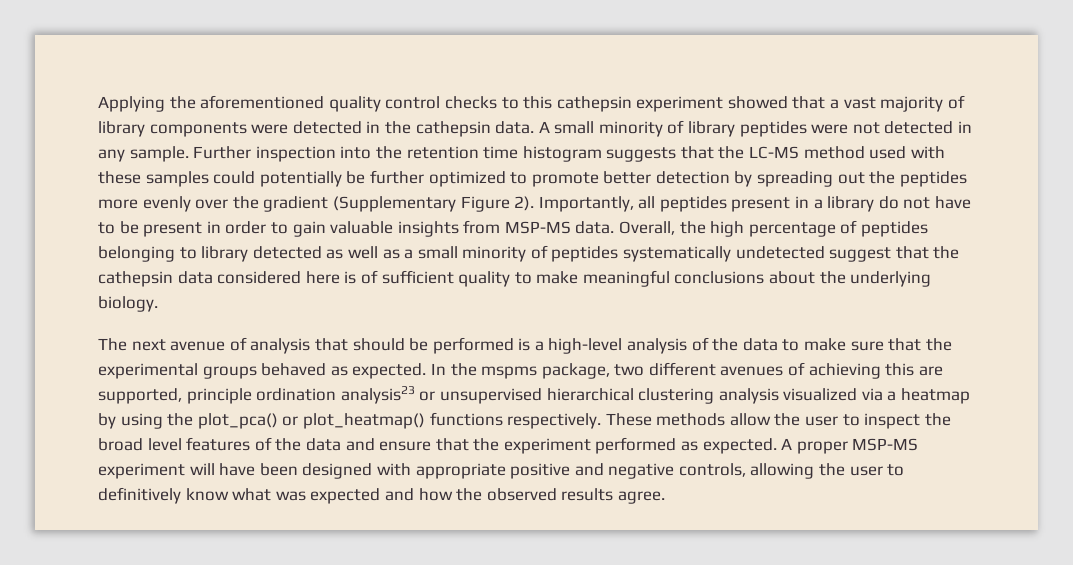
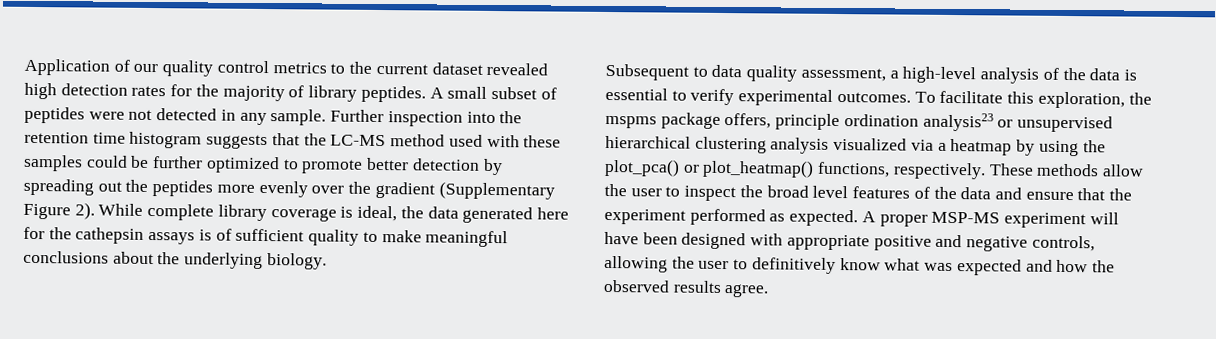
[98,95,965,112] [98,120,736,137] Applying the aforementioned quality control checks to this cathepsin experiment showed that a vast majority of library components were detected in the cathepsin data. A small minority of library -> [24,58,549,77] [24,82,557,103] Application of our quality control metrics to the current dataset revealed high detection rates for the majority of library peptides. A small subset of
[259,171,342,187] potentially -> (128, 161) none
[538,196,972,212] [98,220,929,237] [98,245,960,262] [98,271,340,287] Importantly, all peptides present in a library do not have to be present in order to gain valuable insights from MSP-MS data. Overall, the high percentage of peptides belonging to library detected as well as a small minority of peptides systematically undetected suggest that the cathepsin data considered here -> [98,203,569,224] [23,226,196,245] While complete library coverage is ideal, the data generated here for the cathepsin assays
[98,337,531,354] The next avenue of analysis that should be performed is -> [605,63,886,82] Subsequent to data quality assessment,
[782,338,952,351] [98,362,943,379] [98,388,182,404] to make sure that the experimental groups behaved as expected. In the mspms package, two different avenues of achieving this are supported, -> [1123,69,1137,81] [605,87,1152,109] [605,112,772,129] is essential to verify experimental outcomes. To facilitate this exploration, the mspms package offers,
[429,412,503,426] functions -> [817,161,891,178] functions,

